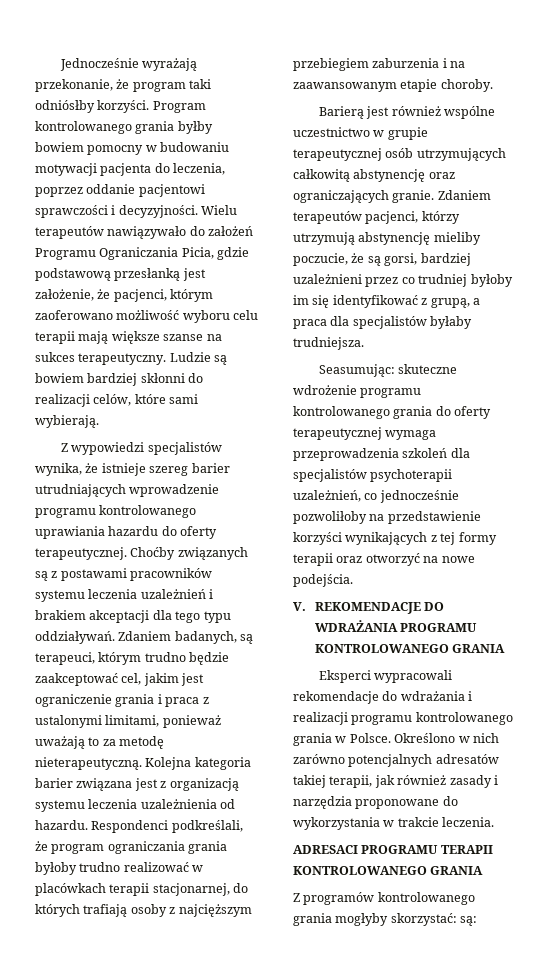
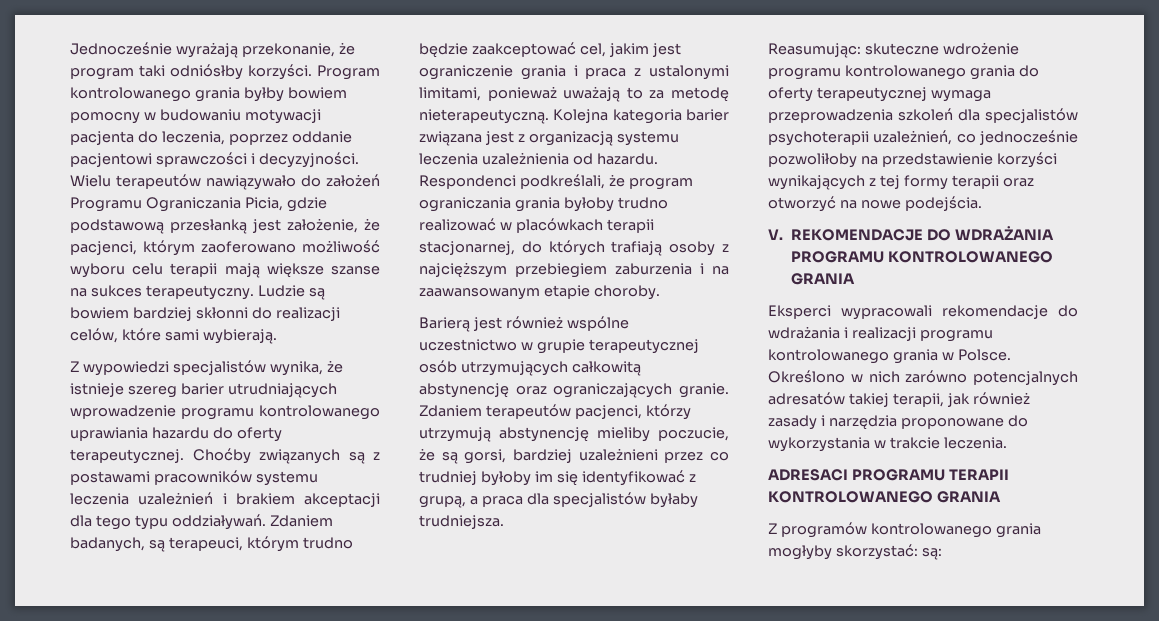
[318,364,395,377] Seasumując: -> [768,43,861,58] Reasumując:

